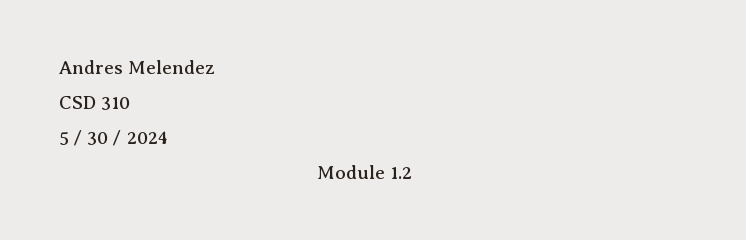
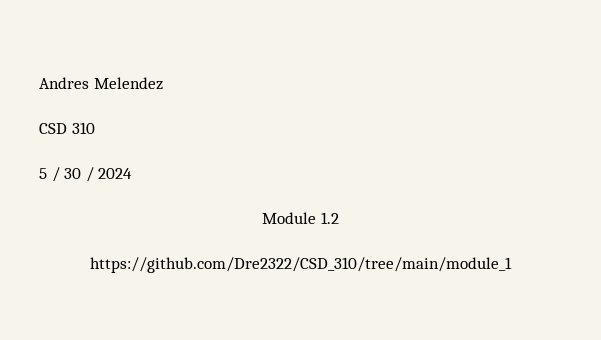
(413, 173) none -> [90,257,512,273] // https://github.com/Dre2322/CSD_310/tree/main/module_1

